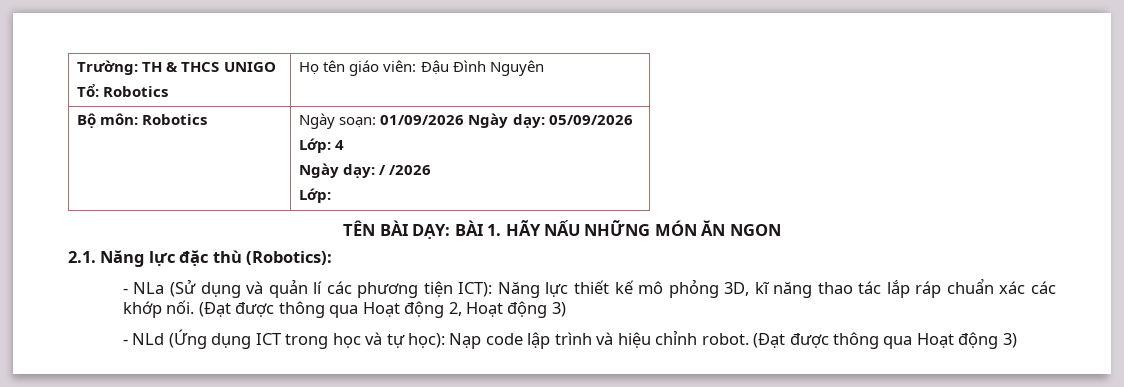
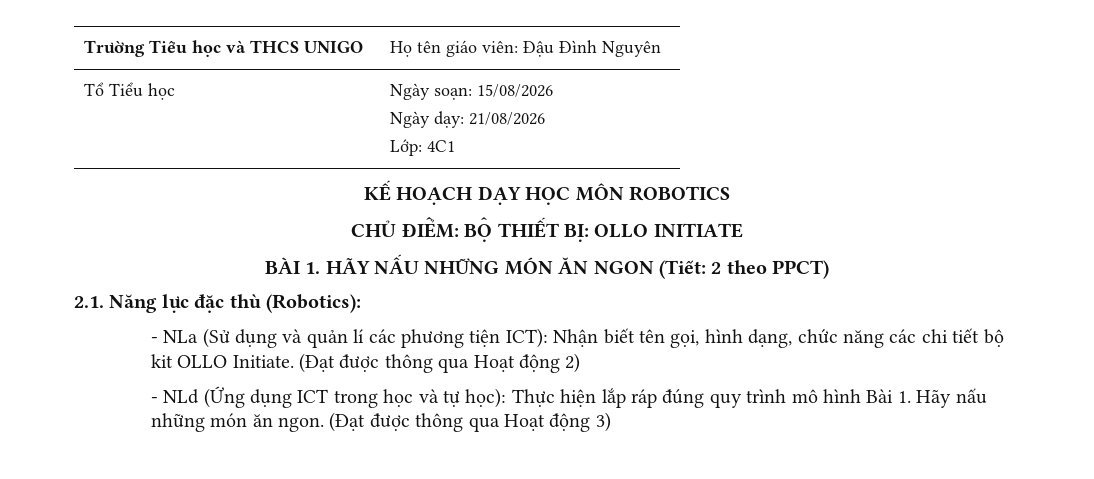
[77,60,179,75] Trường: TH & -> [83,40,246,57] Trường Tiểu học và
[77,84,169,97] // Tổ: Robotics -> (363, 47) none
[77,113,208,128] Bộ môn: Robotics -> [83,82,175,100] Tổ Tiểu học
[380,113,633,128] [299,138,345,153] [299,163,432,178] [299,188,332,203] [343,220,451,239] 01/09/2026 Ngày dạy: 05/09/2026 // Lớp: 4 // Ngày dạy: / /2026 // Lớp: // TÊN BÀI DẠY: -> [476,84,553,97] [389,111,545,128] [389,139,455,156] [364,180,730,205] [351,217,743,242] 15/08/2026 // Ngày dạy: 21/08/2026 // Lớp: 4C1 // KẾ HOẠCH DẠY HỌC MÔN ROBOTICS // CHỦ ĐIỂM: BỘ THIẾT BỊ: OLLO INITIATE //
(781, 230) none -> [658,260,830,279] (Tiết: 2 theo PPCT)
[497,278,1056,298] [122,300,566,318] Năng lực thiết kế mô phỏng 3D, kĩ năng thao tác lắp ráp chuẩn xác các khớp nối. (Đạt được thông qua Hoạt động 2, Hoạt động 3) -> [553,328,1004,348] [150,353,581,373] Nhận biết tên gọi, hình dạng, chức năng các chi tiết bộ kit OLLO Initiate. (Đạt được thông qua Hoạt động 2)
[449,330,749,349] Nạp code lập trình và hiệu chỉnh robot. -> [511,388,987,408] [150,413,324,432] Thực hiện lắp ráp đúng quy trình mô hình Bài 1. Hãy nấu những món ăn ngon.

